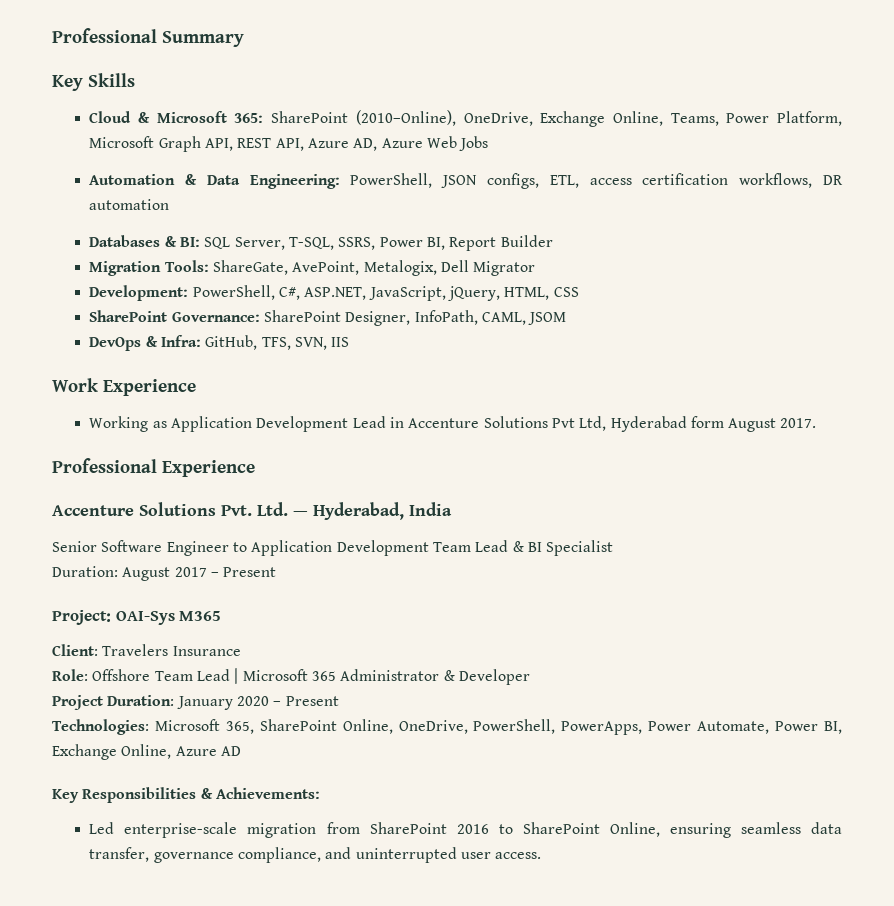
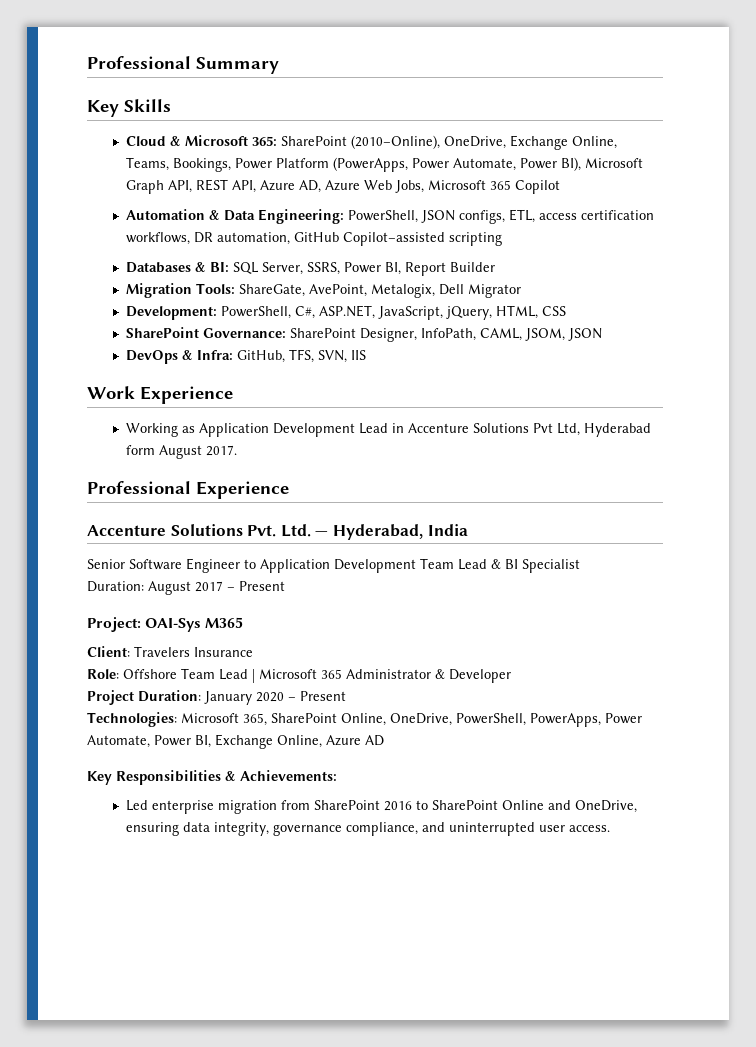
[726,111,842,126] Power Platform, -> [172,157,581,172] Bookings, Power Platform (PowerApps, Power Automate, Power BI),
[459,136,489,151] Jobs -> [394,180,560,194] Jobs, Microsoft 365 Copilot
[89,199,170,210] automation -> [216,232,502,246] automation, GitHub Copilot–assisted scripting
[288,237,334,250] T-SQL, -> (303, 268) none
[528,312,567,325] JSOM -> [524,328,602,341] JSOM, JSON
[124,822,238,838] enterprise-scale -> [151,800,214,814] enterprise
[609,822,842,838] [89,847,150,862] Online, ensuring seamless data transfer, -> [501,800,637,813] [125,822,269,836] Online and OneDrive, ensuring data integrity,

